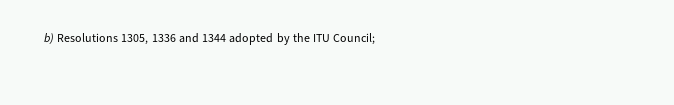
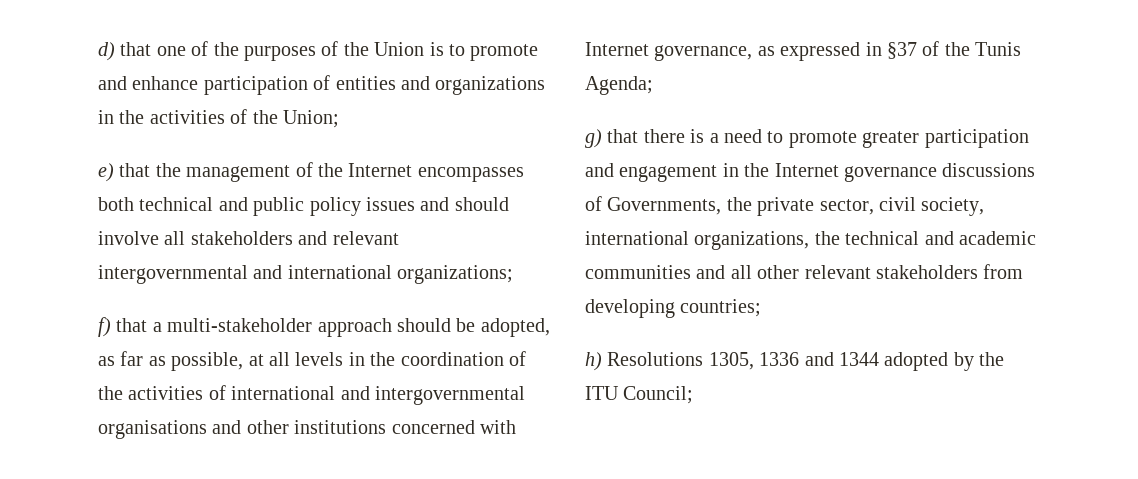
[44,33,54,44] b) -> [98,41,539,61] [98,75,546,95] [98,109,339,128] [98,162,524,182] [98,197,509,216] [98,231,399,245] [98,265,514,284] [98,317,550,337] [98,351,526,371] [98,385,525,405] [98,420,516,439] [585,41,1022,61] [585,76,653,95] [585,129,1029,148] [585,163,1036,182] [585,196,985,216] [585,231,1036,250] [585,264,1024,279] [585,299,762,318] [585,352,602,371] d) that one of the purposes of the Union is to promote and enhance participation of entities and organizations in the activities of the Union; // e) that the management of the Internet encompasses both technical and public policy issues and should involve all stakeholders and relevant intergovernmental and international organizations; // f) that a multi-stakeholder approach should be adopted, as far as possible, at all levels in the coordination of the activities of international and intergovernmental organisations and other institutions concerned with Internet governance, as expressed in §37 of the Tunis Agenda; // g) that there is a need to promote greater participation and engagement in the Internet governance discussions of Governments, the private sector, civil society, international organizations, the technical and academic communities and all other relevant stakeholders from developing countries; // h)

